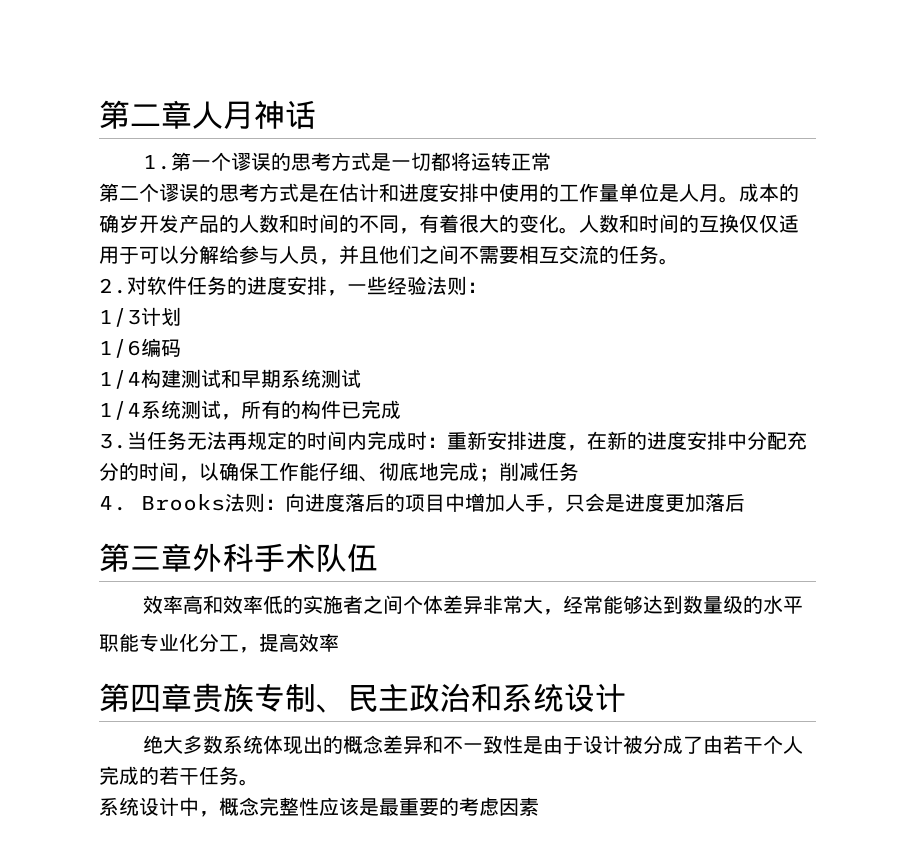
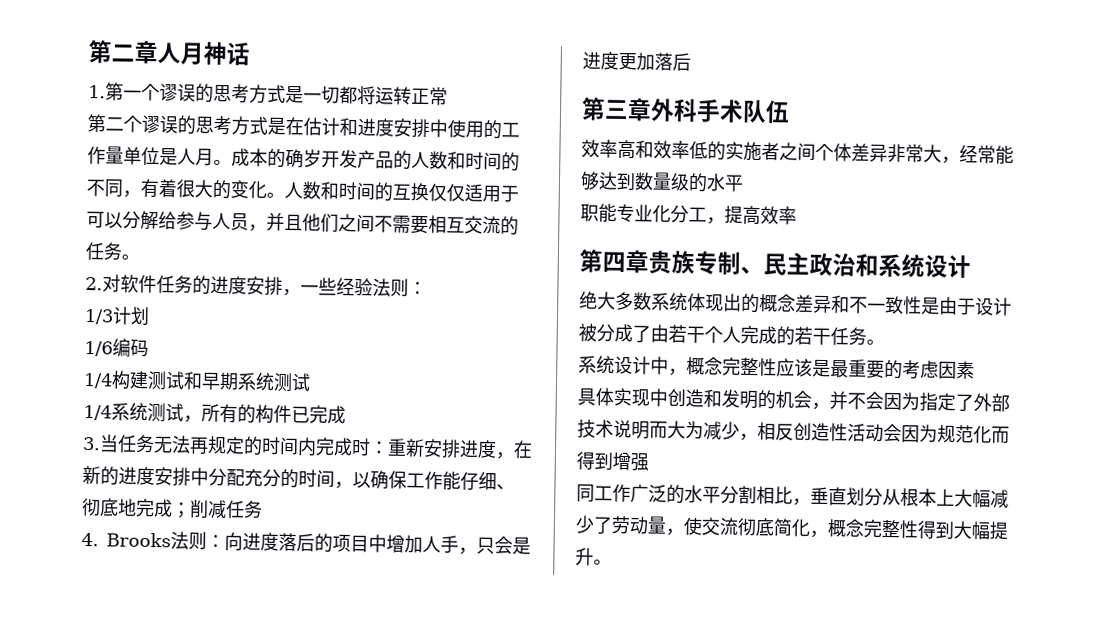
(539, 806) none -> [577,387,1010,412] [577,419,1010,444] [576,451,649,472] [576,483,1009,508] [575,515,1008,540] [575,547,612,566] // 具体实现中创造和发明的机会，并不会因为指定了外部技术说明而大为减少，相反创造性活动会因为规范化而得到增强 // 同工作广泛的水平分割相比，垂直划分从根本上大幅减少了劳动量，使交流彻底简化，概念完整性得到大幅提升。

